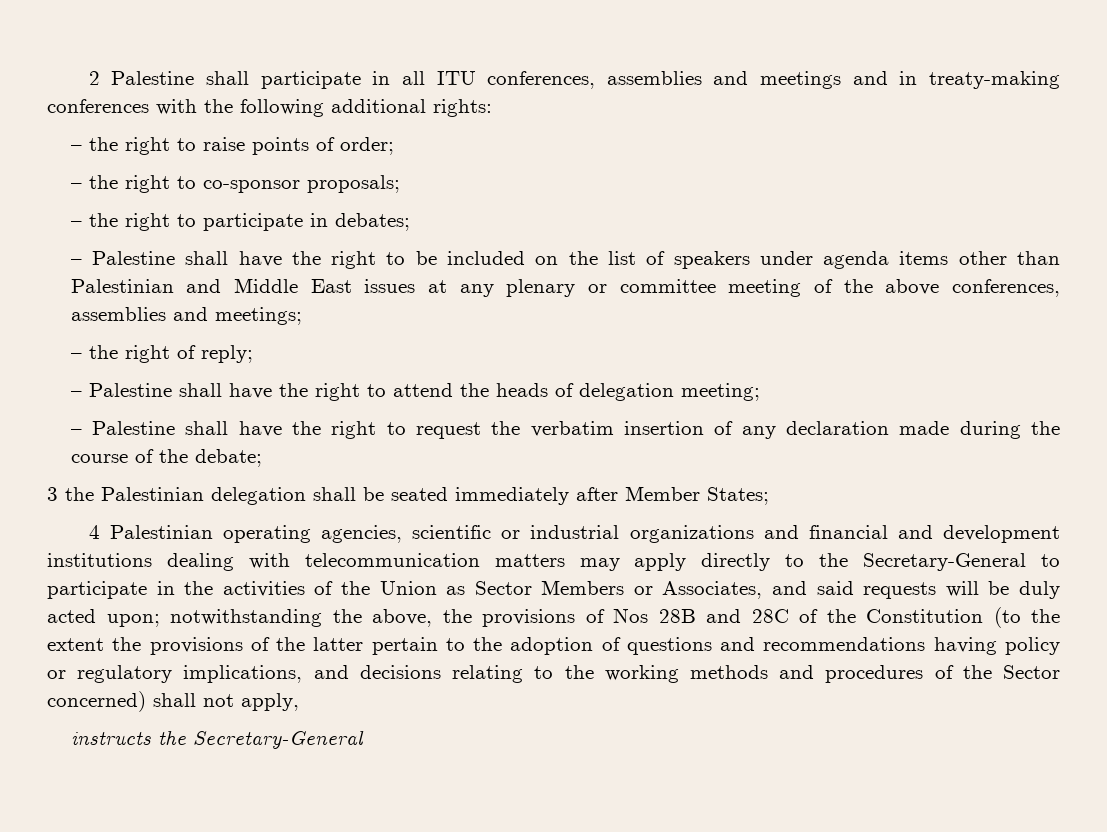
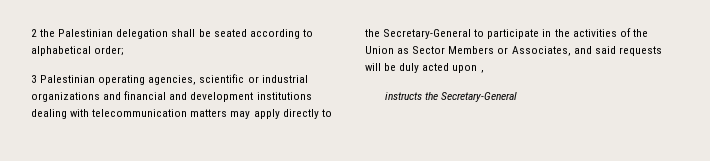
[111,71,1061,89] [47,99,492,117] [70,137,394,155] [70,175,400,193] [70,213,410,231] [70,251,1060,269] [70,278,1060,297] [70,307,302,325] [70,345,253,363] [70,383,760,401] [70,421,1060,439] [70,449,262,467] [47,487,58,501] Palestine shall participate in all ITU conferences, assemblies and meetings and in treaty-making conferences with the following additional rights: // – the right to raise points of order; // – the right to co-sponsor proposals; // – the right to participate in debates; // – Palestine shall have the right to be included on the list of speakers under agenda items other than Palestinian and Middle East issues at any plenary or committee meeting of the above conferences, assemblies and meetings; // – the right of reply; // – Palestine shall have the right to attend the heads of delegation meeting; // – Palestine shall have the right to request the verbatim insertion of any declaration made during the course of the debate; // 3 -> (37, 33) none
[455,486,769,505] [88,525,100,539] immediately after Member States; // 4 -> [249,29,313,39] [31,46,125,56] [31,75,37,83] according to alphabetical order; // 3
[106,607,1060,628] [47,637,1060,655] [47,665,1060,683] [47,691,299,712] upon; notwithstanding the above, the provisions of Nos 28B and 28C of the Constitution (to the extent the provisions of the latter pertain to the adoption of questions and recommendations having policy or regulatory implications, and decisions relating to the working methods and procedures of the Sector concerned) shall not apply, -> [452,65,484,73] upon ,

